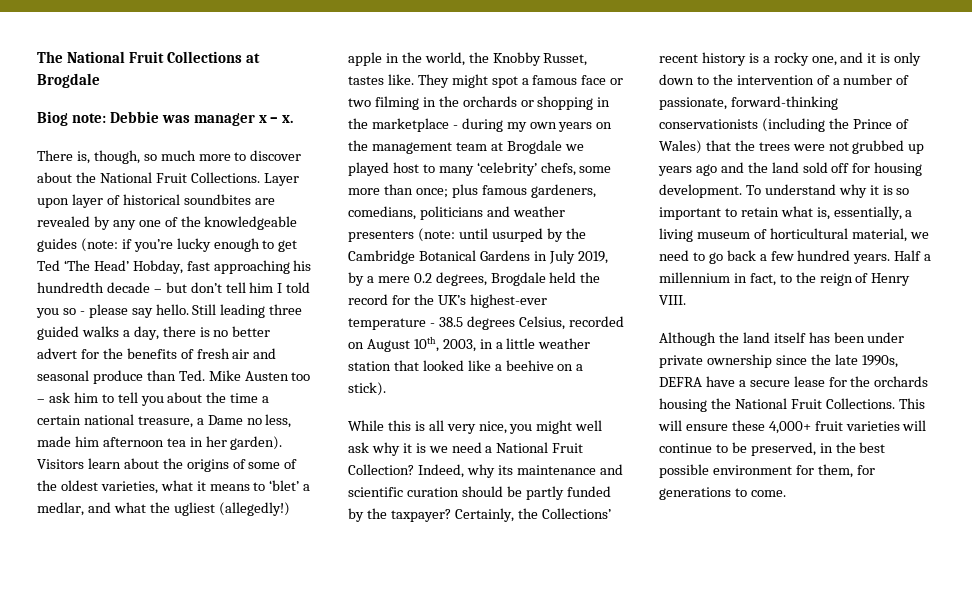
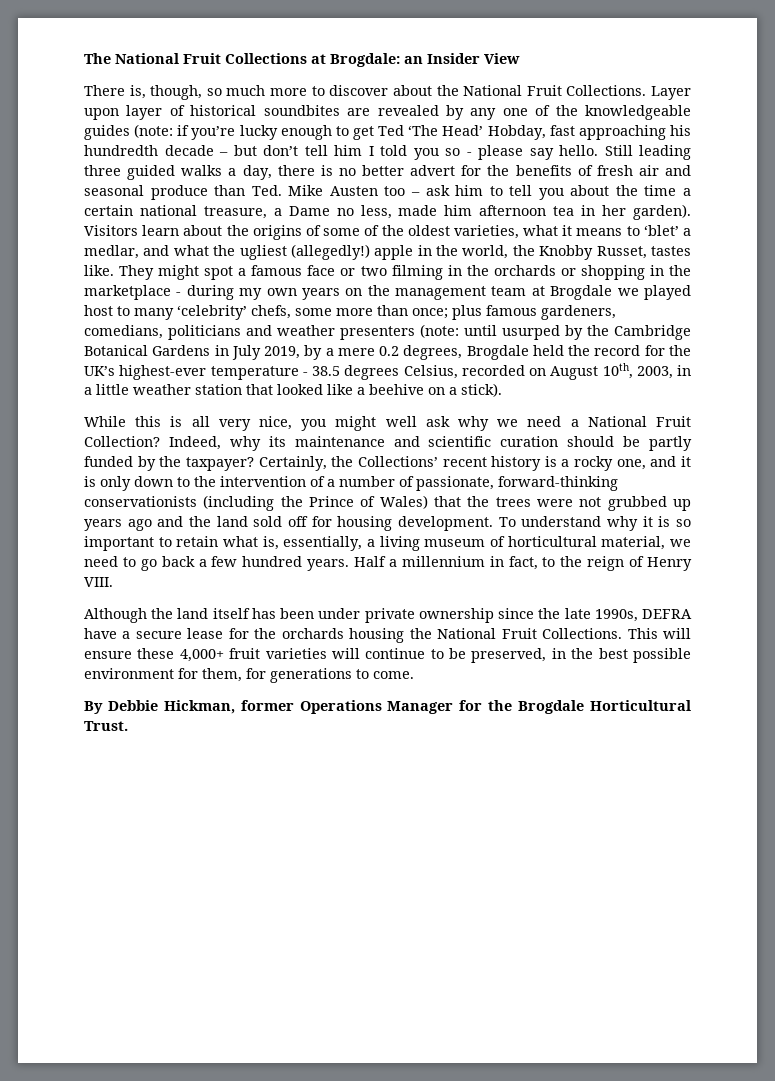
[37,73,100,88] [37,111,294,126] Brogdale // Biog note: Debbie was manager x – x. -> [330,53,520,67] Brogdale: an Insider View
[402,443,426,453] it is -> (489, 423) none
(786, 493) none -> [84,700,692,714] [84,721,128,731] // By Debbie Hickman, former Operations Manager for the Brogdale Horticultural Trust.

